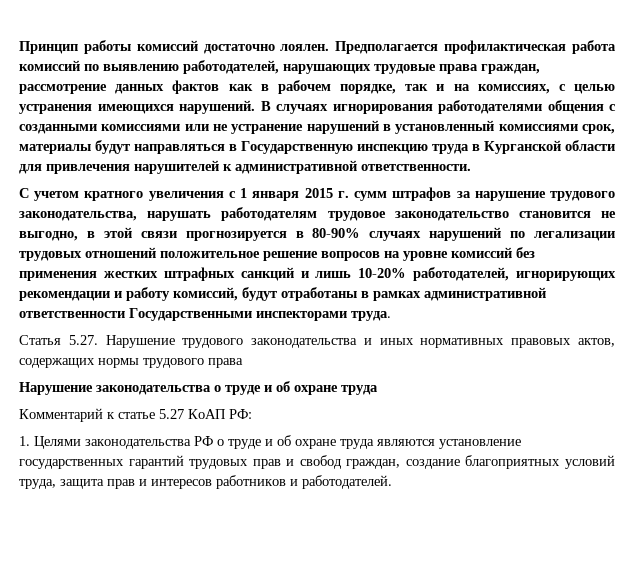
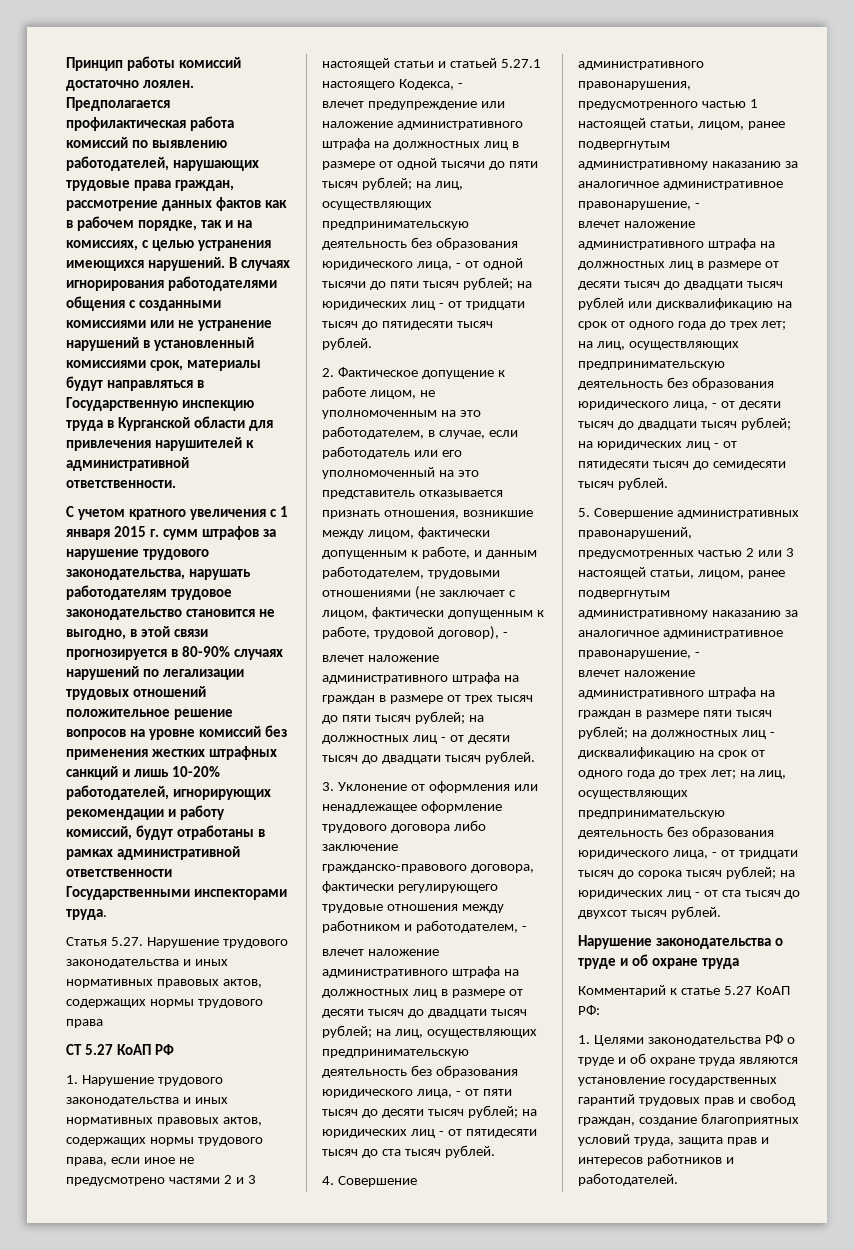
(243, 363) none -> [66,1044,174,1055] [66,1075,223,1086] [66,1097,228,1106] [66,1117,262,1126] [66,1137,263,1146] [66,1157,194,1166] [66,1175,256,1186] [322,58,541,70] [322,79,463,90] [322,101,505,110] [322,121,523,130] [322,138,519,150] [322,158,538,170] [322,177,463,190] [322,201,432,210] [322,221,469,230] [322,237,518,250] [322,258,523,270] [322,277,532,290] [322,301,525,310] [322,321,493,330] [322,337,372,350] [322,367,505,379] [322,386,435,399] [322,410,481,419] [322,426,518,439] [322,446,462,459] [322,467,479,479] [322,490,503,499] [322,510,533,519] [322,527,490,539] [322,546,537,559] [322,566,500,579] [322,586,516,600] [322,607,544,619] [322,626,508,640] [322,655,439,662] [322,672,519,684] [322,695,533,704] [322,711,484,724] [322,735,510,744] [322,751,535,764] [322,781,538,793] [322,801,502,813] [322,820,486,833] [322,844,398,851] [322,864,534,873] [322,881,498,893] [322,904,504,913] [322,920,527,933] [322,949,439,956] [322,966,519,978] [322,989,523,998] [322,1009,527,1018] [322,1025,537,1038] [322,1049,469,1058] [322,1065,518,1078] [322,1089,512,1098] [322,1105,537,1118] [322,1129,537,1138] [322,1145,495,1158] [322,1176,417,1187] [578,61,704,70] [578,81,691,90] [578,99,758,110] [578,118,785,130] [578,141,670,150] [578,161,798,170] [578,181,783,190] [578,201,700,210] [578,221,695,228] [578,238,775,250] [578,261,779,270] [578,281,783,290] [578,297,792,310] [578,321,787,330] [578,341,739,350] [578,361,725,370] [578,377,774,390] [578,401,781,410] [578,417,791,430] [578,441,737,450] [578,461,786,470] [578,477,668,490] [578,508,799,519] [578,527,692,539] [578,548,794,559] [578,567,785,579] [578,590,670,599] [578,610,798,619] [578,630,783,639] [578,650,700,659] [578,670,695,677] [578,687,775,699] [578,710,772,719] [578,726,775,739] [578,747,765,759] [578,770,787,779] [578,790,688,799] [578,810,725,819] [578,826,774,839] [578,850,798,859] [578,866,795,879] [578,890,801,899] [578,906,721,919] // СТ 5.27 КоАП РФ // 1. Нарушение трудового законодательства и иных нормативных правовых актов, содержащих нормы трудового права, если иное не предусмотрено частями 2 и 3 настоящей статьи и статьей 5.27.1 настоящего Кодекса, - // влечет предупреждение или наложение административного штрафа на должностных лиц в размере от одной тысячи до пяти тысяч рублей; на лиц, осуществляющих предпринимательскую деятельность без образования юридического лица, - от одной тысячи до пяти тысяч рублей; на юридических лиц - от тридцати тысяч до пятидесяти тысяч рублей. // 2. Фактическое допущение к работе лицом, не уполномоченным на это работодателем, в случае, если работодатель или его уполномоченный на это представитель отказывается признать отношения, возникшие между лицом, фактически допущенным к работе, и данным работодателем, трудовыми отношениями (не заключает с лицом, фактически допущенным к работе, трудовой договор), - // влечет наложение административного штрафа на граждан в размере от трех тысяч до пяти тысяч рублей; на должностных лиц - от десяти тысяч до двадцати тысяч рублей. // 3. Уклонение от оформления или ненадлежащее оформление трудового договора либо заключение гражданско-правового договора, фактически регулирующего трудовые отношения между работником и работодателем, - // влечет наложение административного штрафа на должностных лиц в размере от десяти тысяч до двадцати тысяч рублей; на лиц, осуществляющих предпринимательскую деятельность без образования юридического лица, - от пяти тысяч до десяти тысяч рублей; на юридических лиц - от пятидесяти тысяч до ста тысяч рублей. // 4. Совершение административного правонарушения, предусмотренного частью 1 настоящей статьи, лицом, ранее подвергнутым административному наказанию за аналогичное административное правонарушение, - // влечет наложение административного штрафа на должностных лиц в размере от десяти тысяч до двадцати тысяч рублей или дисквалификацию на срок от одного года до трех лет; на лиц, осуществляющих предпринимательскую деятельность без образования юридического лица, - от десяти тысяч до двадцати тысяч рублей; на юридических лиц - от пятидесяти тысяч до семидесяти тысяч рублей. // 5. Совершение административных правонарушений, предусмотренных частью 2 или 3 настоящей статьи, лицом, ранее подвергнутым административному наказанию за аналогичное административное правонарушение, - // влечет наложение административного штрафа на граждан в размере пяти тысяч рублей; на должностных лиц - дисквалификацию на срок от одного года до трех лет; на лиц, осуществляющих предпринимательскую деятельность без образования юридического лица, - от тридцати тысяч до сорока тысяч рублей; на юридических лиц - от ста тысяч до двухсот тысяч рублей.

